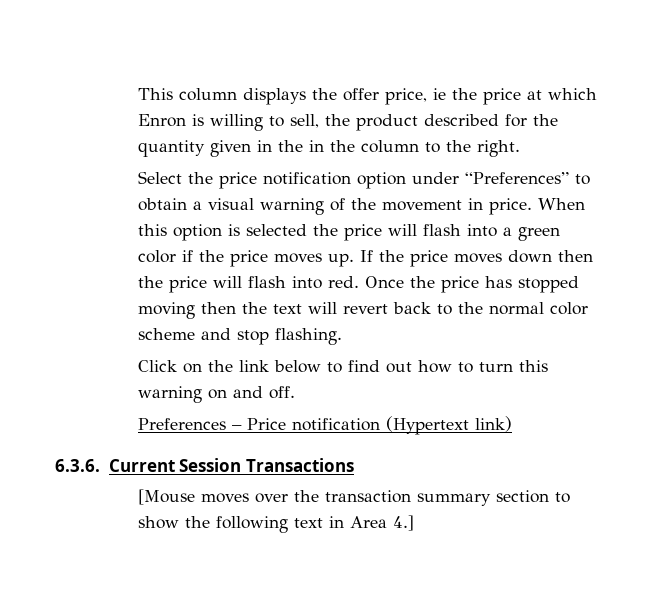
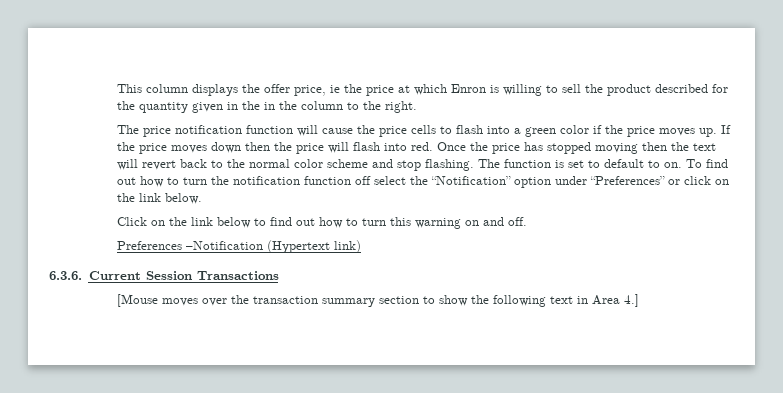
[290,114,320,128] sell, -> [562,84,582,93] sell
[138,171,591,189] [138,198,586,215] [138,224,418,241] Select the price notification option under “Preferences” to obtain a visual warning of the movement in price. When this option is selected the price will -> [117,125,453,137] The price notification function will cause the price cells to
(343, 336) none -> [478,159,729,168] [117,176,730,188] [117,193,203,204] The function is set to default to on. To find out how to turn the notification function off select the “Notification” option under “Preferences” or click on the link below.
[232,418,381,431] – Price notification -> [186,241,264,250] –Notification

